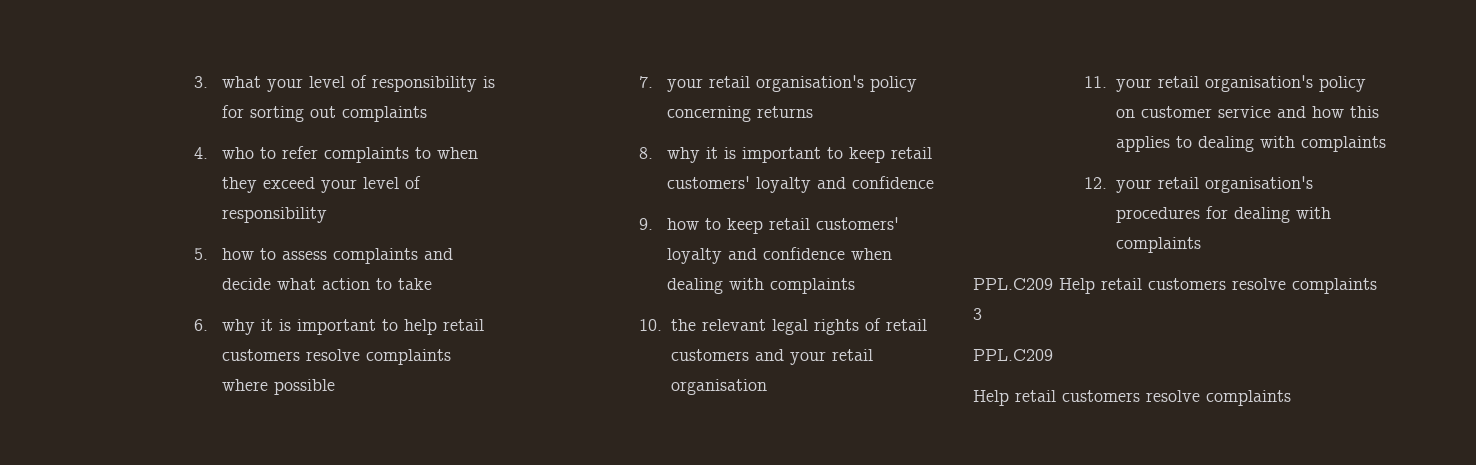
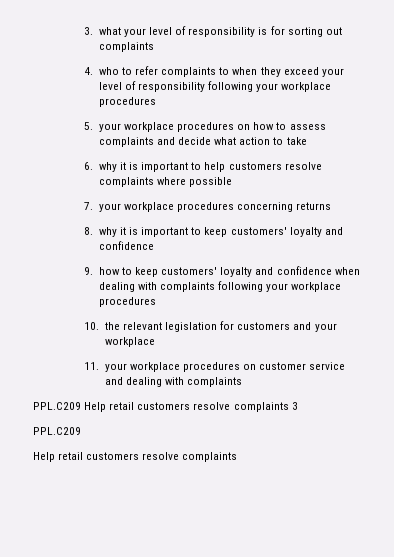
[194,248,209,260] // 5. -> [208,81,332,92] [98,97,156,107] [84,122,251,132] following your workplace procedures // 5. your workplace procedures on
[442,319,484,331] retail -> (226, 167) none
[708,75,917,92] retail organisation's policy -> [124,202,235,212] workplace procedures
[890,147,932,159] retail -> (228, 232) none
[768,218,810,230] retail -> (159, 272) none
(855, 286) none -> [218,281,342,292] [98,297,156,307] following your workplace procedures
[771,318,927,335] legal rights of retail -> [165,321,235,332] legislation for
[831,349,873,361] [670,379,767,395] retail organisation -> [104,337,155,347] workplace
[1157,75,1366,92] retail organisation's policy -> [130,362,241,372] workplace procedures
[1311,106,1379,118] [1115,136,1386,152] [1084,176,1313,193] [1115,206,1228,223] how this applies to dealing with complaints // 12. your retail organisation's procedures for -> (123, 381) none

